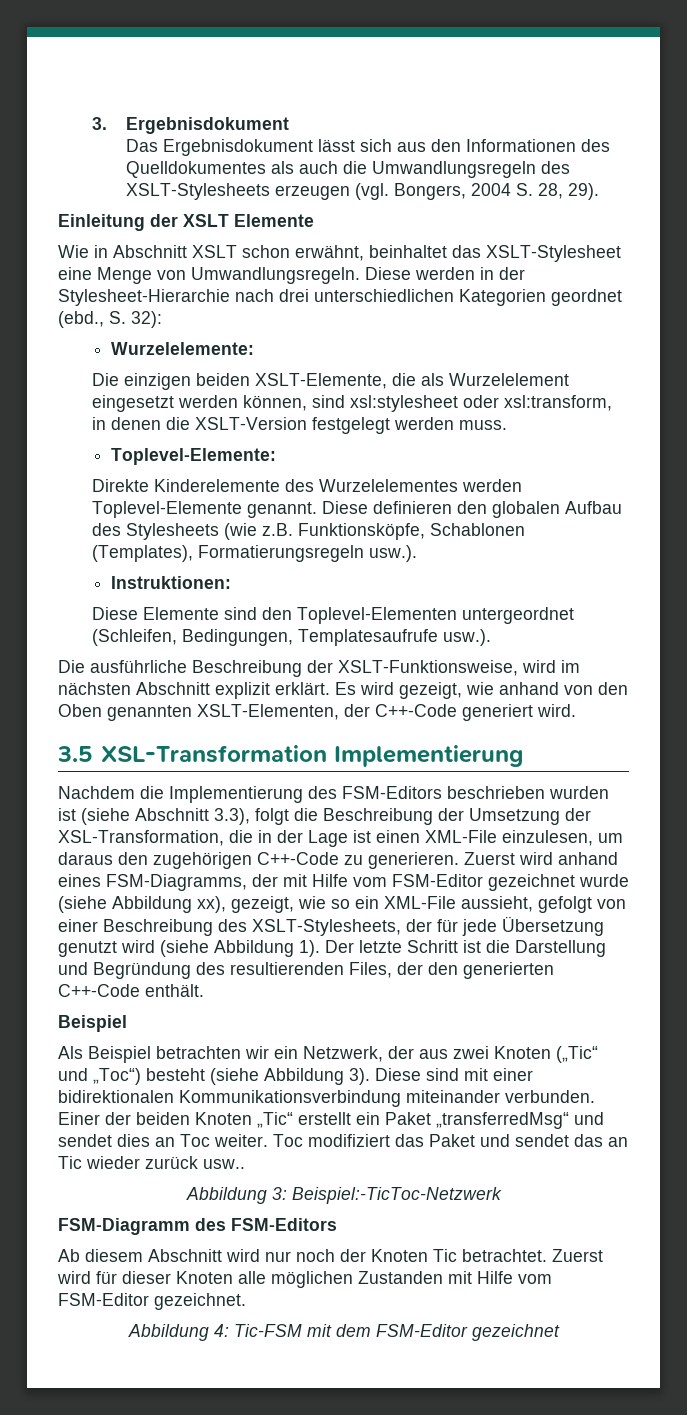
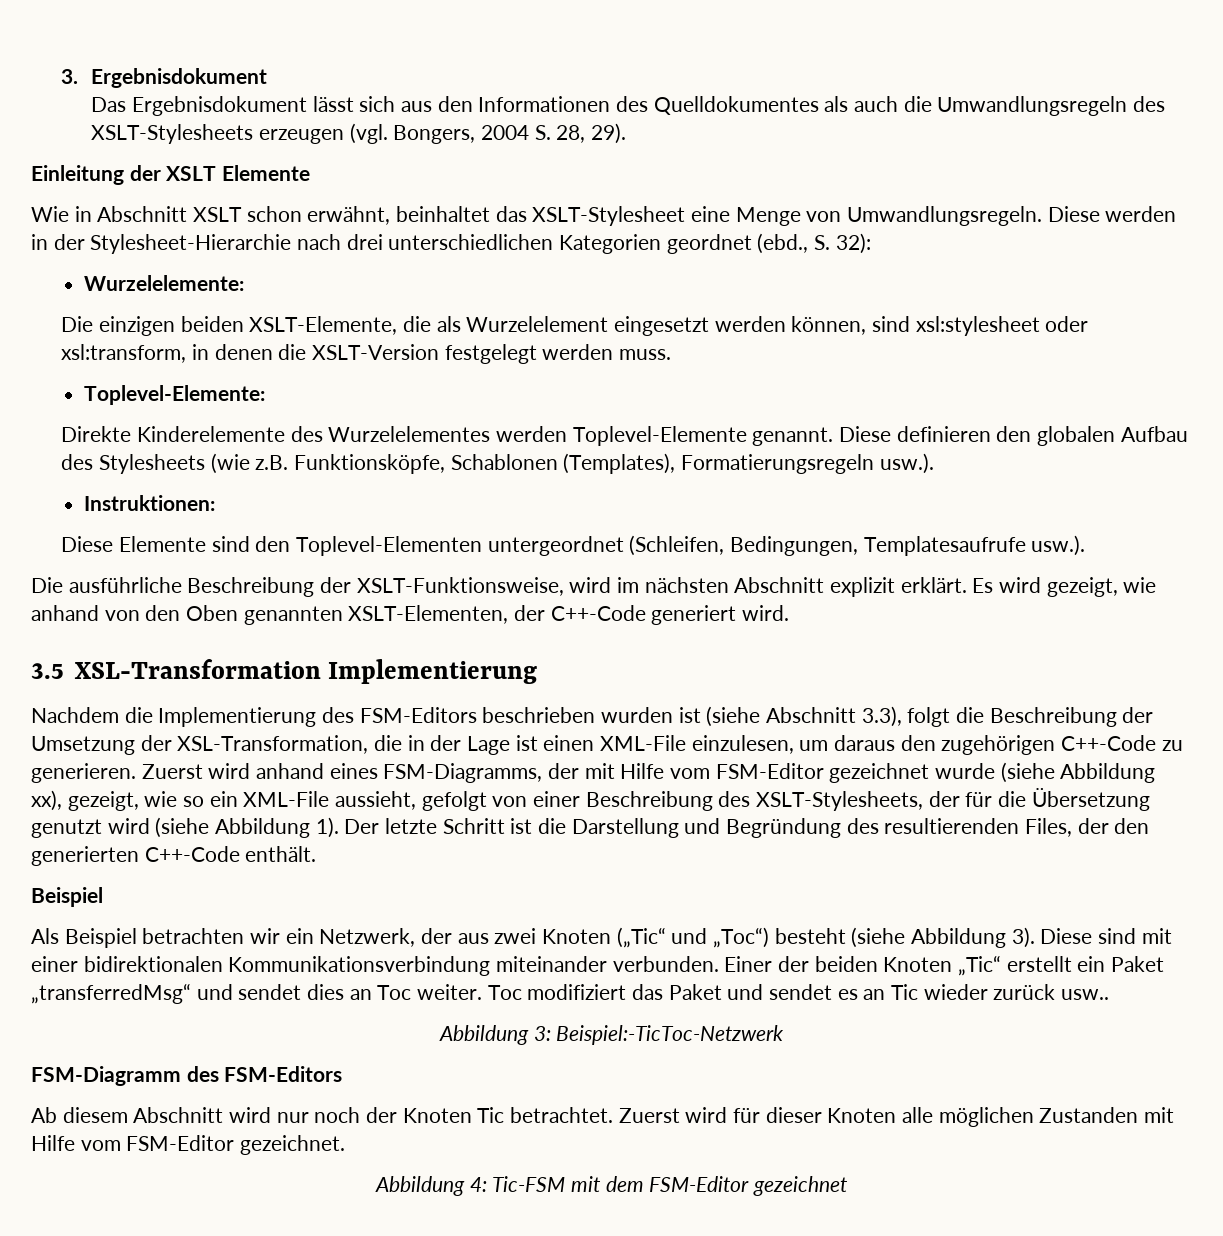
[462,919,497,936] jede -> [998,791,1027,807] die
[574,1134,603,1147] das -> [837,989,858,1000] es

